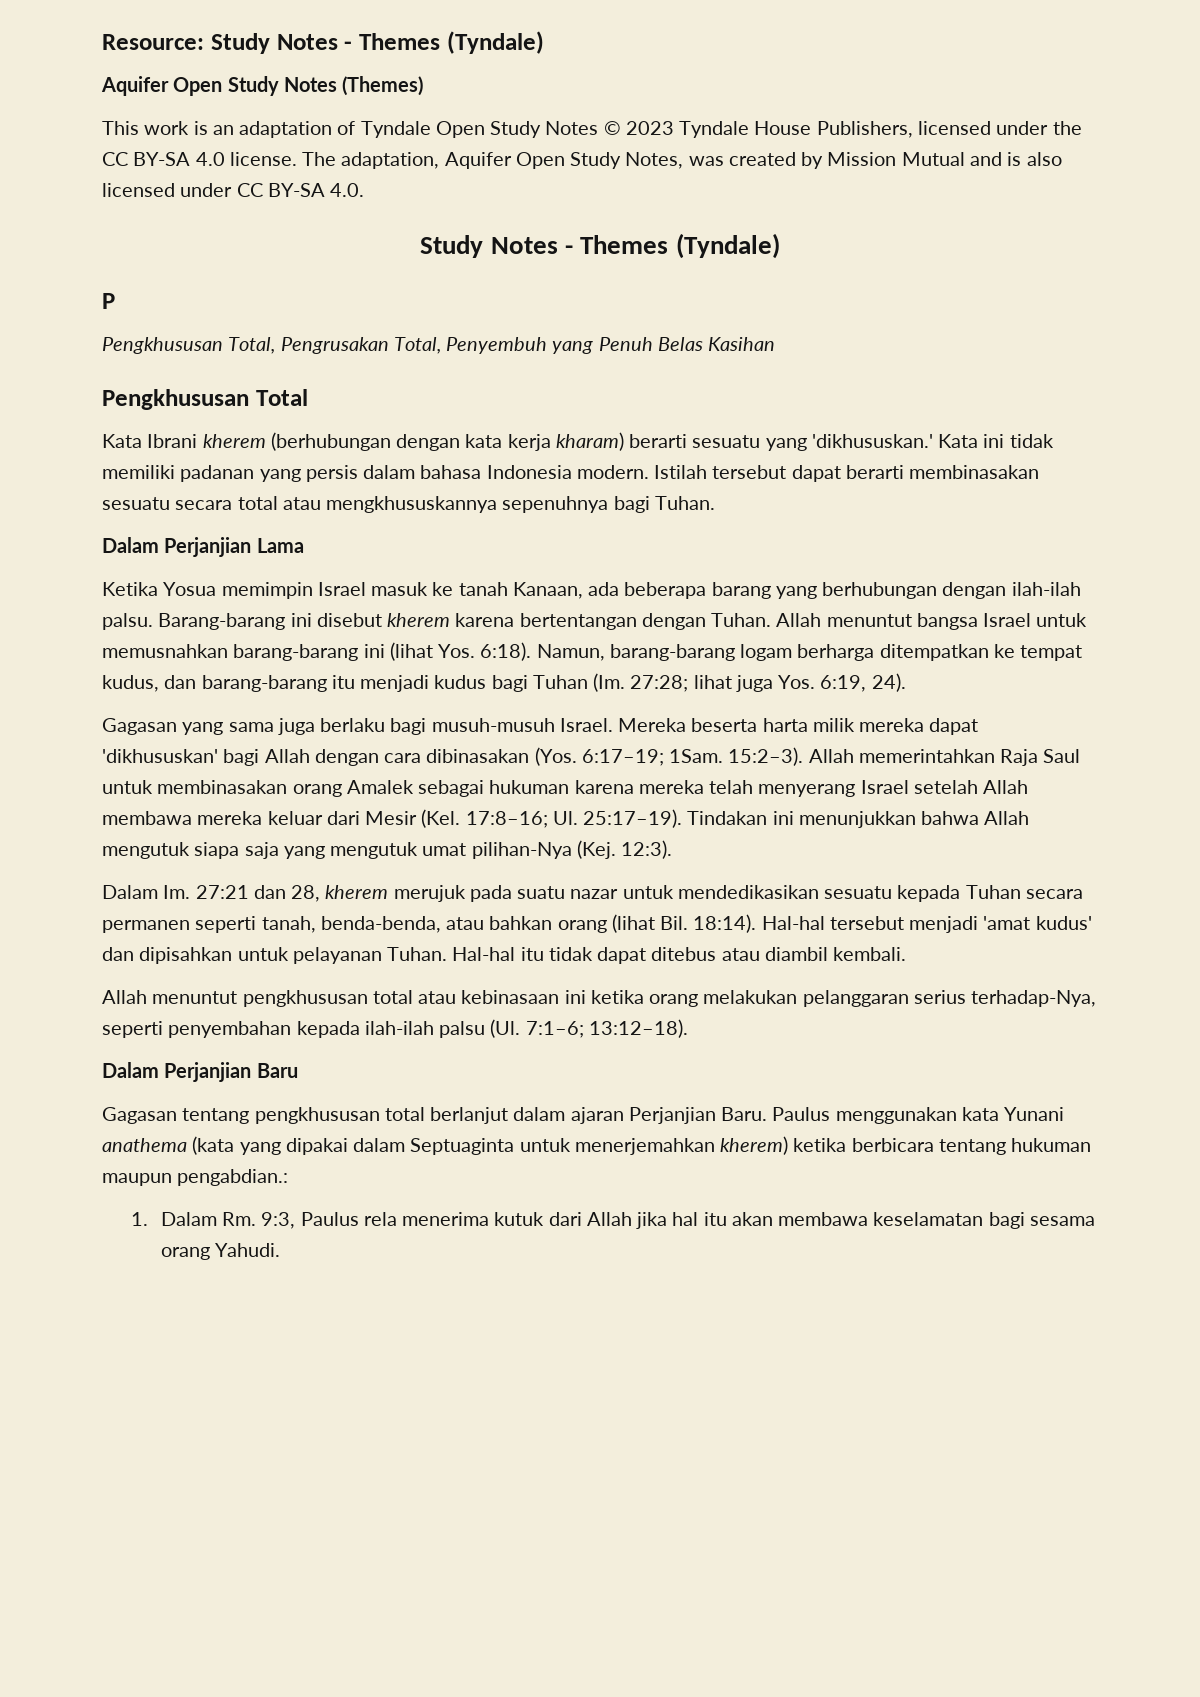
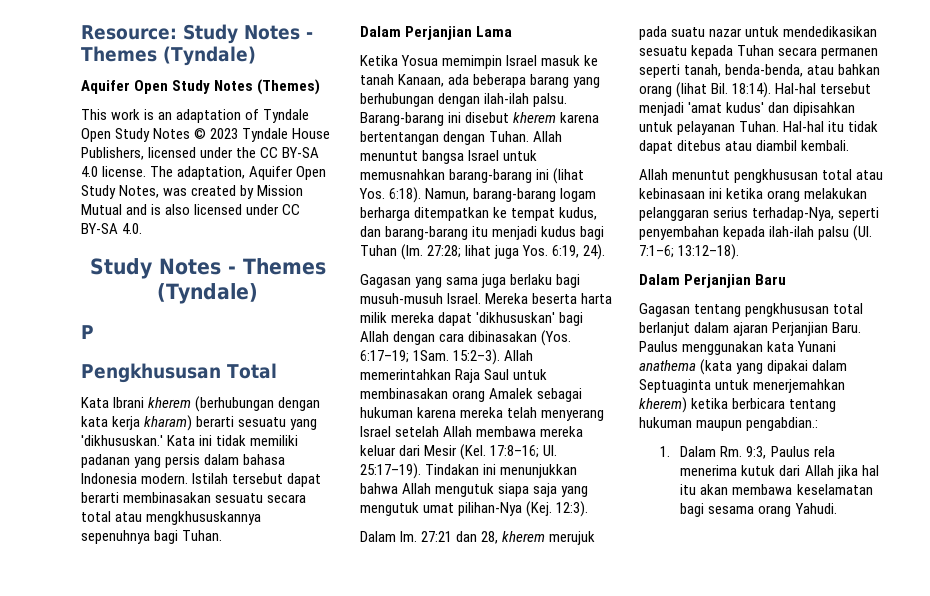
[102,337,776,354] // Pengkhususan Total, Pengrusakan Total, Penyembuh yang Penuh Belas Kasihan -> (94, 332) none

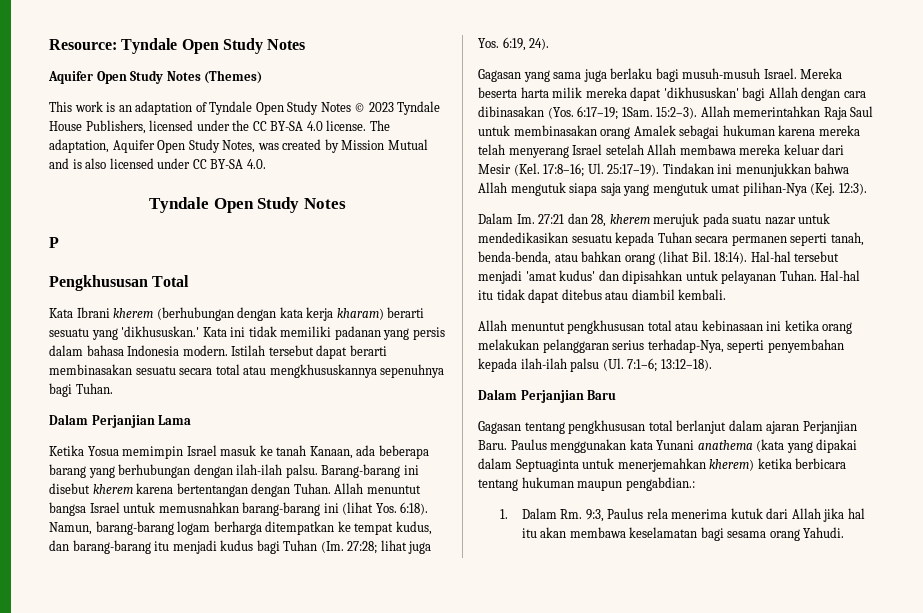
[183,24,313,44] [81,46,256,66] Study Notes - Themes (Tyndale) -> [121,38,306,54] Tyndale Open Study Notes
[89,258,326,279] [156,283,259,304] Study Notes - Themes (Tyndale) -> [149,197,346,213] Tyndale Open Study Notes

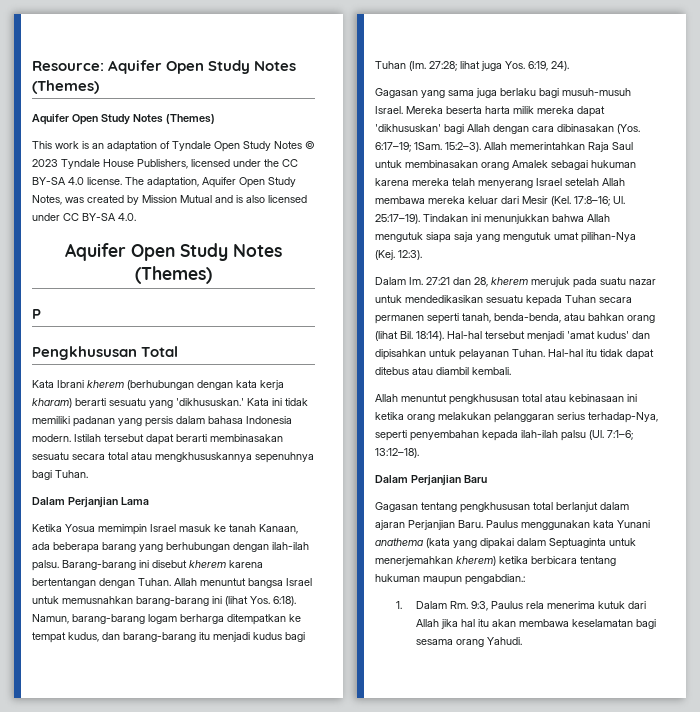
[121,38,306,54] Tyndale Open Study Notes -> [108,60,297,74] [32,80,99,94] Aquifer Open Study Notes (Themes)
[149,197,346,213] Tyndale Open Study Notes -> [65,243,282,261] [135,266,212,284] Aquifer Open Study Notes (Themes)

